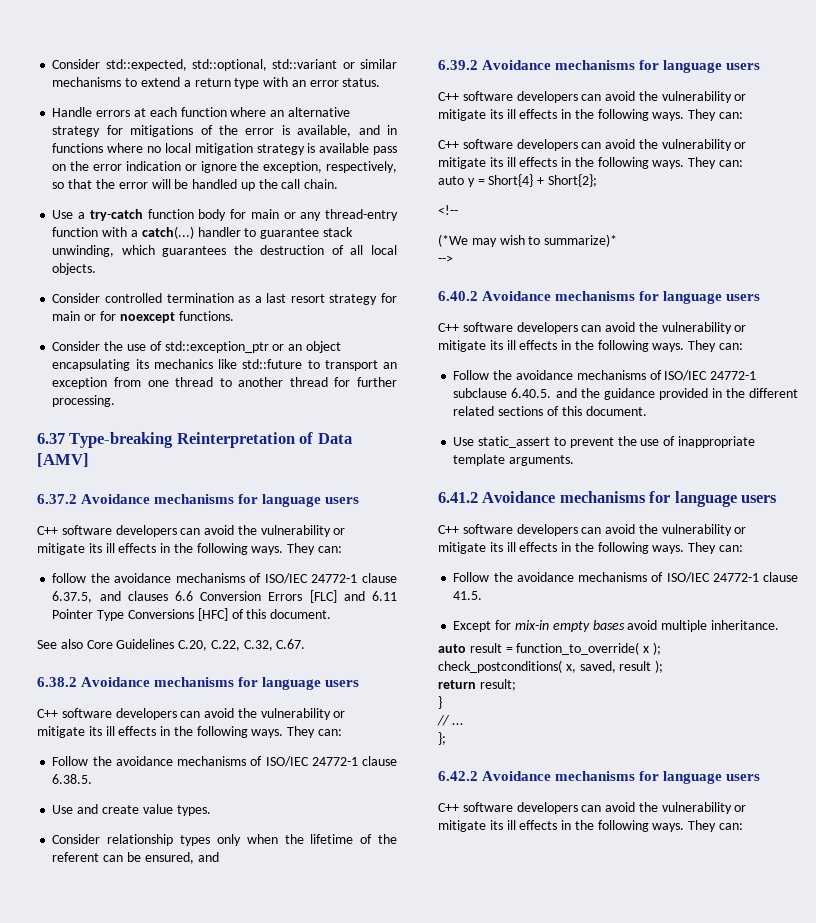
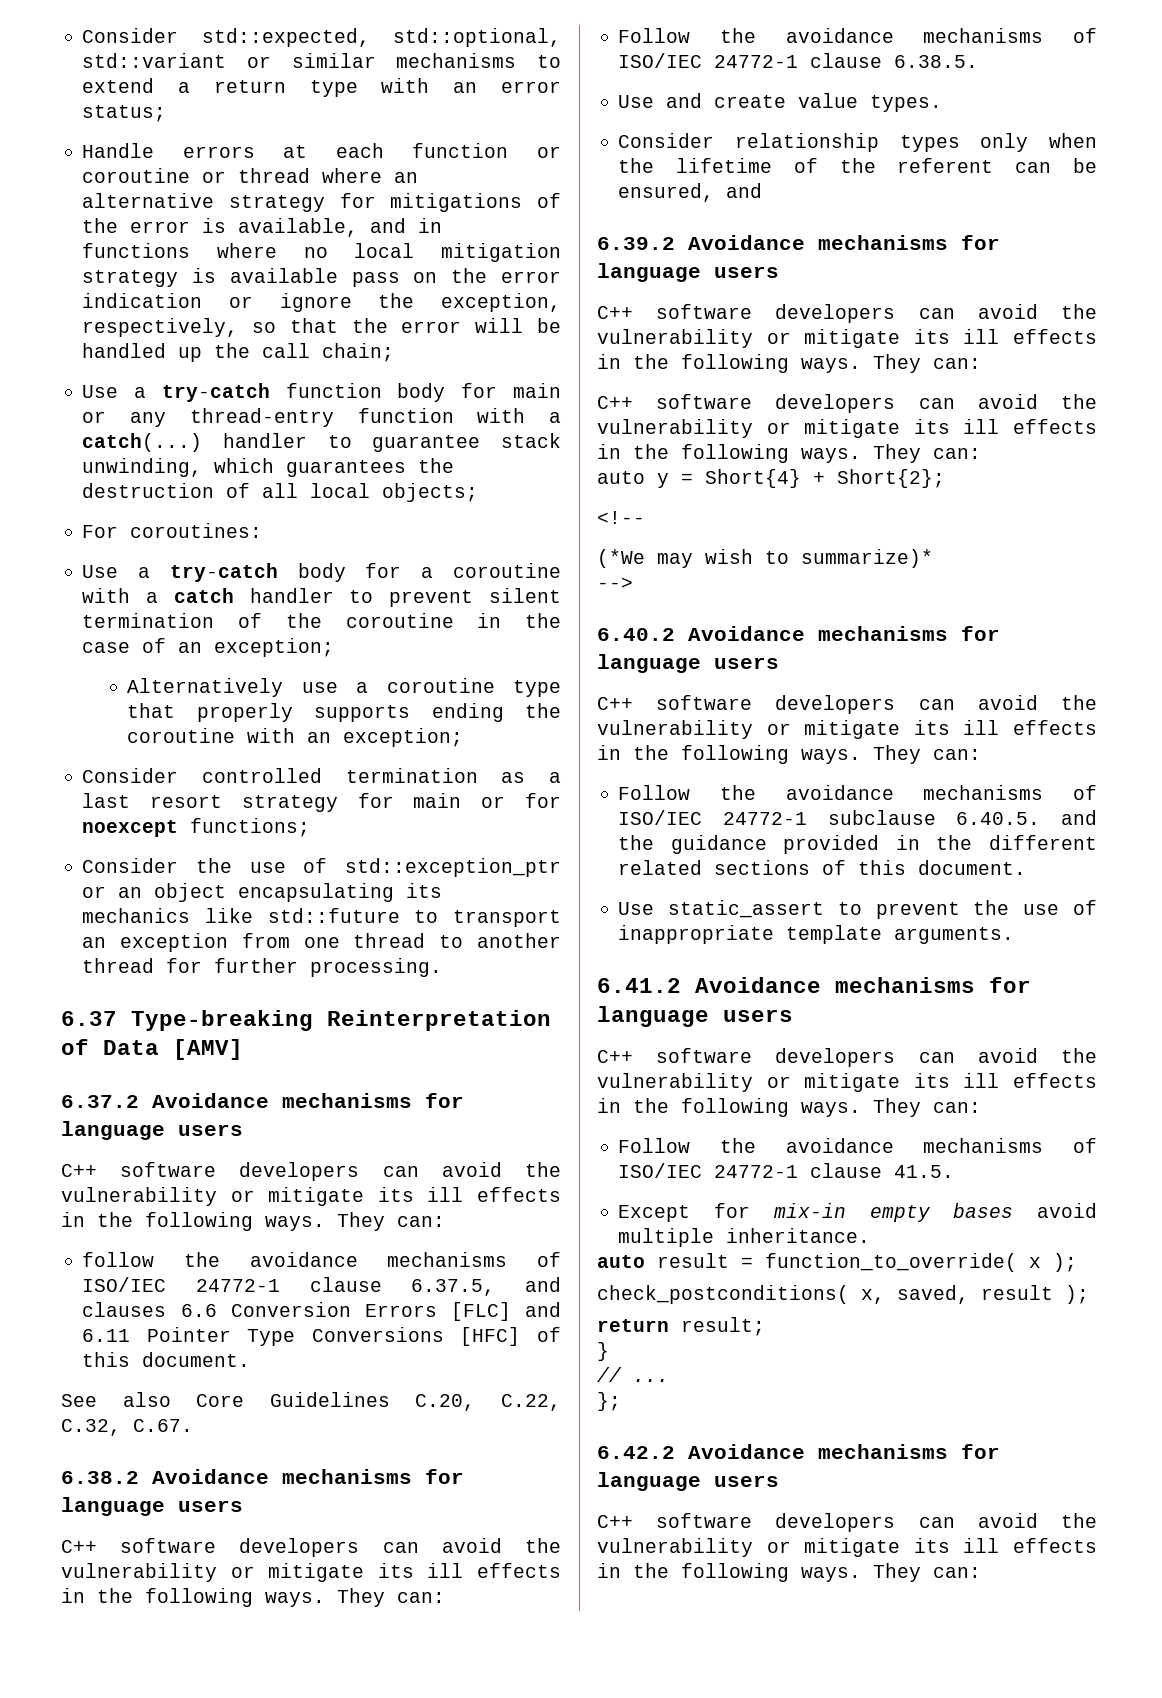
[342,78,381,87] status. -> [82,105,167,122] status;
(227, 112) none -> [537,146,561,158] [82,168,311,183] or coroutine or thread
[304,179,339,189] chain. -> [322,343,395,362] chain;
[52,263,97,275] objects. -> [382,483,479,502] [82,523,263,538] [82,563,561,582] [82,588,561,607] [82,613,561,628] [82,638,335,657] [127,678,561,697] [127,703,561,722] [127,728,464,747] objects; // For coroutines: // Use a try-catch body for a coroutine with a catch handler to prevent silent termination of the coroutine in the case of an exception; // Alternatively use a coroutine type that properly supports ending the coroutine with an exception;
[178,311,234,321] functions. -> [190,818,311,837] functions;

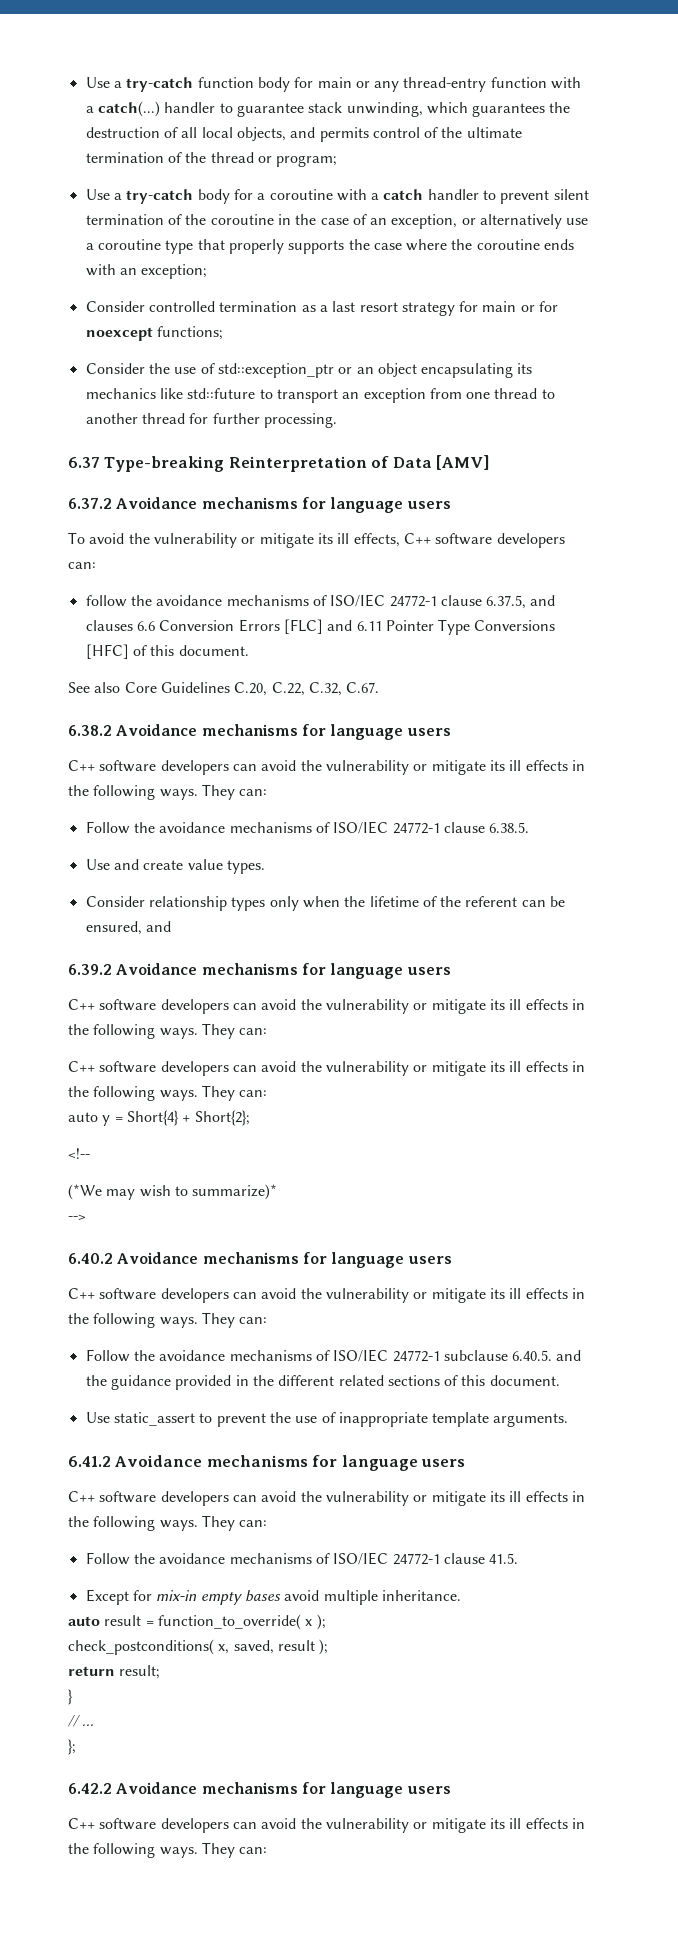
[82,28,561,47] [82,53,561,68] [82,78,561,97] [82,105,167,122] [82,143,561,158] [82,168,419,183] [82,193,561,212] [82,218,443,237] [82,243,561,262] [82,268,561,287] [82,293,561,312] [82,318,561,337] [82,343,395,362] Consider std::expected, std::optional, std::variant or similar mechanisms to extend a return type with an error status; // Handle errors at each function or coroutine or thread where an alternative strategy for mitigations of the error is available, and in functions where no local mitigation strategy is available pass on the error indication or ignore the exception, respectively, so that the error will be handled up the call chain; // -> (85, 82) none
[382,483,479,502] [82,523,263,538] objects; // For coroutines: -> [236,127,522,142] [85,152,338,167] objects, and permits control of the ultimate termination of the thread or program;
[214,638,335,657] [127,678,284,697] exception; // Alternatively -> [391,214,563,229] exception, or alternatively
[431,703,561,722] [127,728,236,743] ending the coroutine -> [348,239,575,251] the case where the coroutine ends
[61,1162,561,1181] [61,1187,561,1206] [61,1212,385,1231] C++ software developers can avoid the vulnerability or mitigate its ill effects in the following ways. They -> [68,532,565,548] To avoid the vulnerability or mitigate its ill effects, C++ software developers

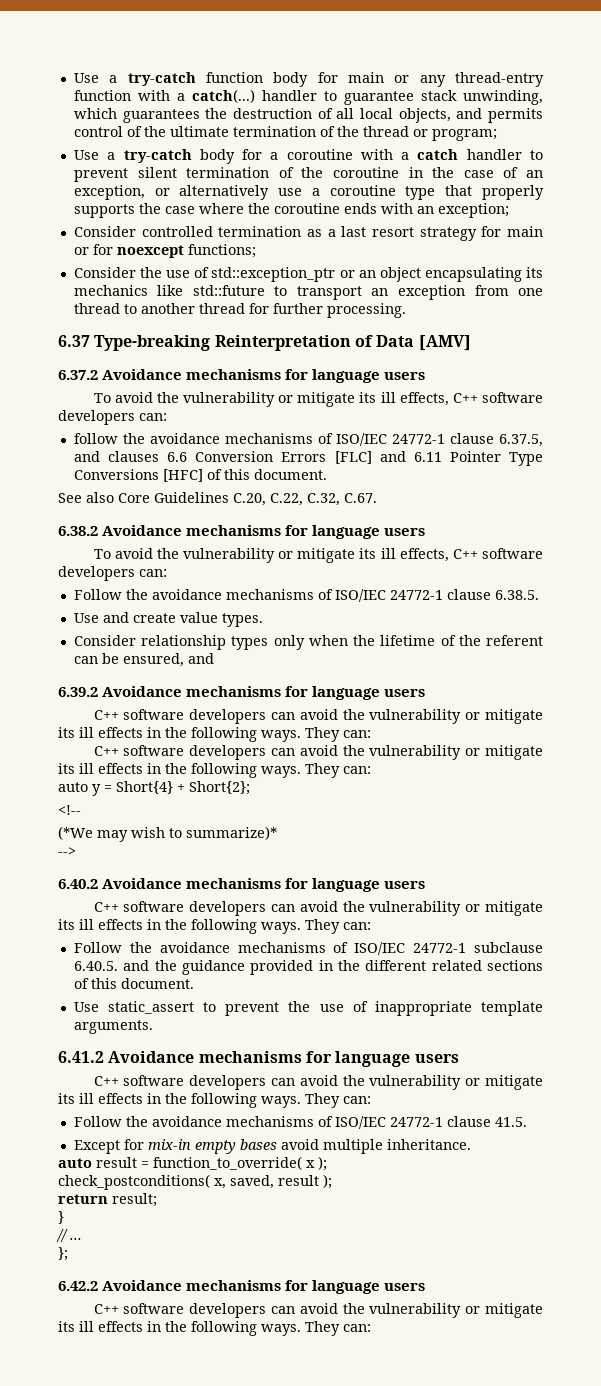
[68,760,585,775] [68,784,235,800] C++ software developers can avoid the vulnerability or mitigate its ill effects in the following ways. They -> [93,548,543,563] [58,566,135,581] To avoid the vulnerability or mitigate its ill effects, C++ software developers

